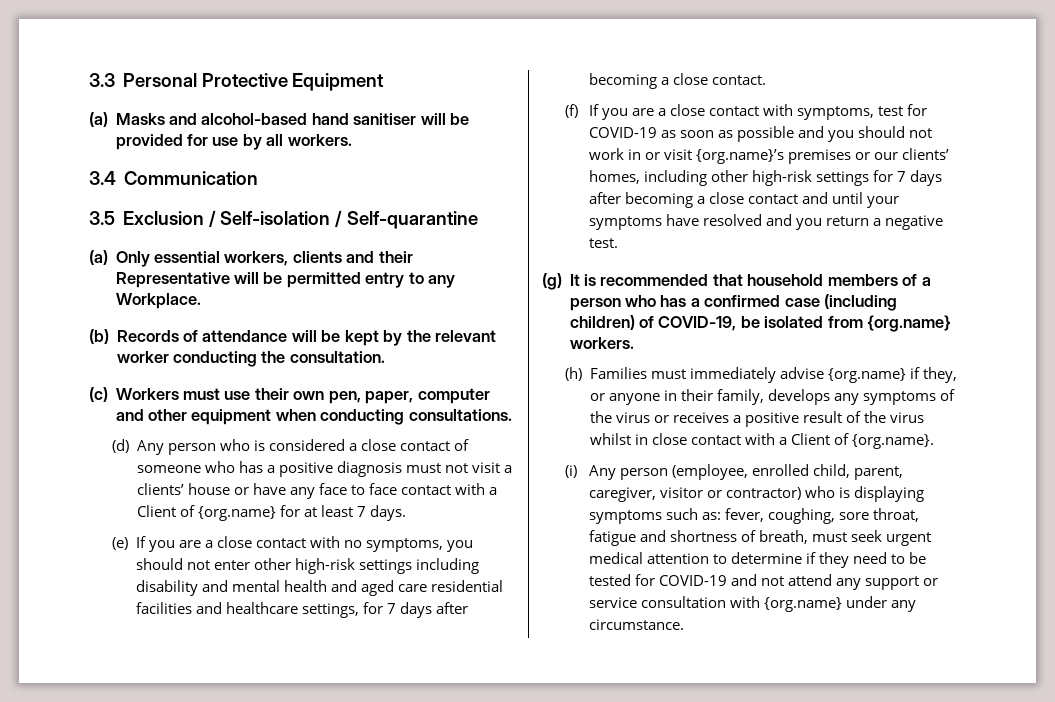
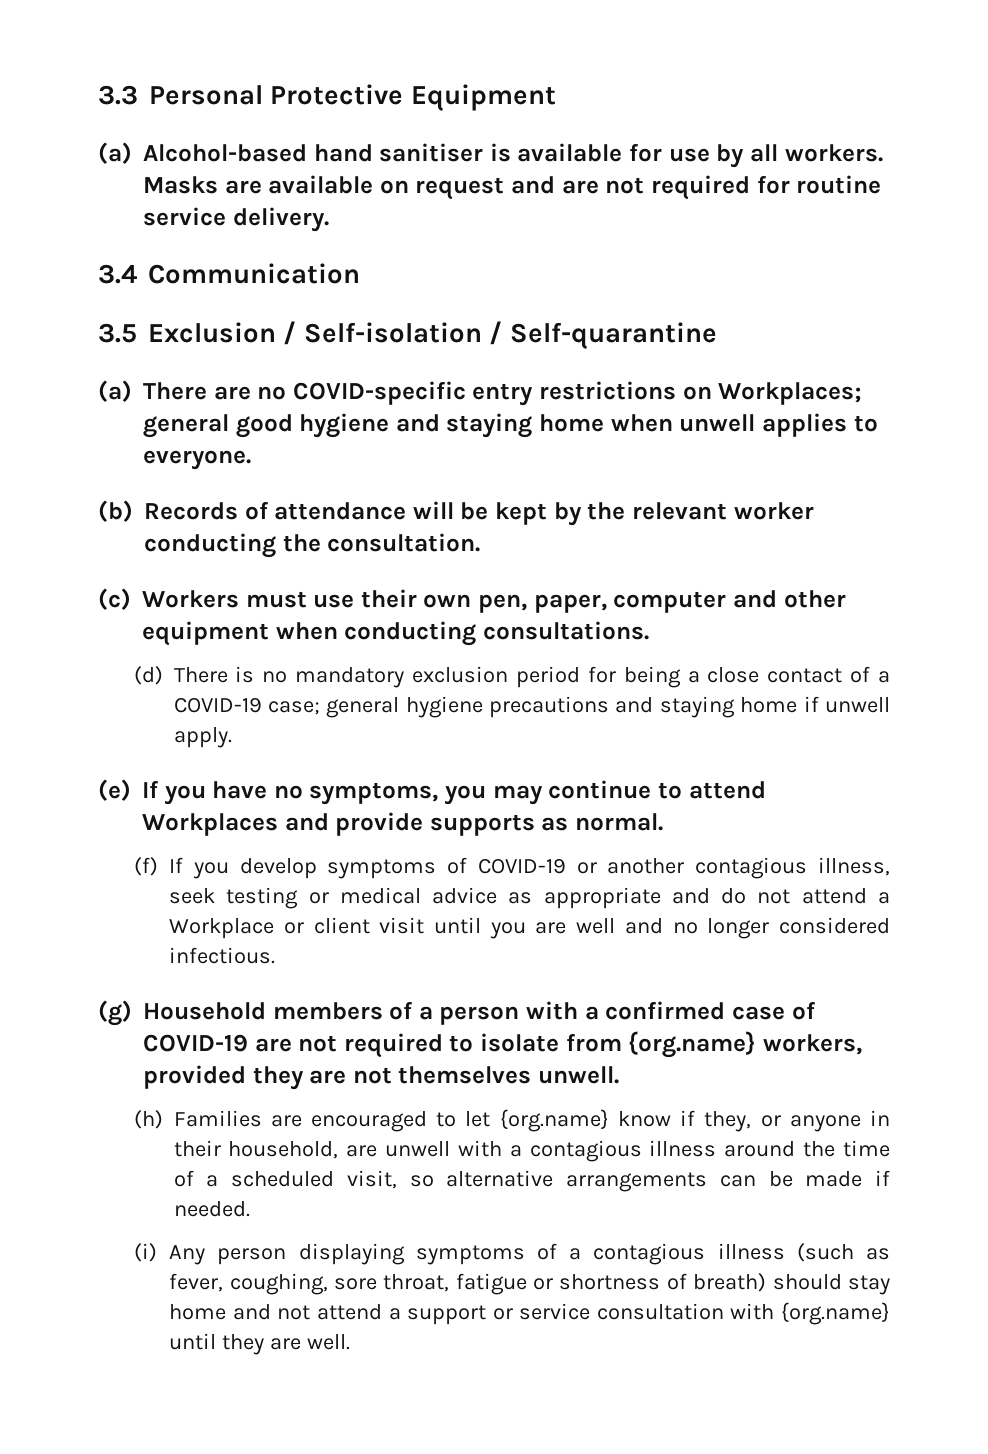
[115,113,470,125] [115,134,183,150] Masks and alcohol-based hand sanitiser will be provided -> [143,143,623,162] Alcohol-based hand sanitiser is available
(352, 140) none -> [143,175,882,200] [143,207,329,232] Masks are available on request and are not required for routine service delivery.
[115,251,413,267] [115,272,456,288] [115,293,201,309] Only essential workers, clients and their Representative will be permitted entry to any Workplace. -> [143,381,863,406] [143,413,878,438] [143,450,251,470] There are no COVID-specific entry restrictions on Workplaces; general good hygiene and staying home when unwell applies to everyone.
[136,439,470,455] [136,461,513,477] [136,483,498,499] [136,505,407,521] [112,536,474,552] [135,558,480,574] [135,580,504,596] [135,602,469,618] [588,73,766,89] [565,104,928,120] [588,126,932,142] [588,148,949,164] [588,170,942,186] [588,192,899,208] [588,214,943,230] [588,238,618,248] [542,273,824,290] Any person who is considered a close contact of someone who has a positive diagnosis must not visit a clients’ house or have any face to face contact with a Client of {org.name} for at least 7 days. // (e) If you are a close contact with no symptoms, you should not enter other high-risk settings including disability and mental health and aged care residential facilities and healthcare settings, for 7 days after becoming a close contact. // (f) If you are a close contact with symptoms, test for COVID-19 as soon as possible and you should not work in or visit {org.name}’s premises or our clients’ homes, including other high-risk settings for 7 days after becoming a close contact and until your symptoms have resolved and you return a negative test. // (g) It is recommended that household -> [173,666,890,688] [173,696,890,718] [173,727,232,748] [98,779,766,805] [142,812,664,836] [133,857,890,879] [169,887,891,909] [169,917,890,939] [169,947,276,964] [98,1000,266,1026] There is no mandatory exclusion period for being a close contact of a COVID-19 case; general hygiene precautions and staying home if unwell apply. // (e) If you have no symptoms, you may continue to attend Workplaces and provide supports as normal. // (f) If you develop symptoms of COVID-19 or another contagious illness, seek testing or medical advice as appropriate and do not attend a Workplace or client visit until you are well and no longer considered infectious. // (g) Household
[624,295,687,307] who has -> [526,1001,579,1020] with
[824,294,898,311] [569,315,952,332] [569,337,634,349] [565,367,906,383] (including children) of COVID-19, be isolated from {org.name} workers. // (h) Families must immediately advise {org.name} -> [791,1002,816,1020] [143,1031,862,1058] [143,1065,620,1090] [133,1109,671,1132] of COVID-19 are not required to isolate from {org.name} workers, provided they are not themselves unwell. // (h) Families are encouraged to let {org.name} know
[716,389,956,405] [589,411,925,427] [589,433,935,449] [565,464,903,480] [588,486,924,502] [588,508,721,524] family, develops any symptoms of the virus or receives a positive result of the virus whilst in close contact with a Client of {org.name}. // (i) Any person (employee, enrolled child, parent, caregiver, visitor or contractor) who is displaying symptoms such as: -> [228,1140,890,1162] [173,1170,890,1192] [173,1201,250,1217] [133,1243,890,1265] household, are unwell with a contagious illness around the time of a scheduled visit, so alternative arrangements can be made if needed. // (i) Any person displaying symptoms of a contagious illness (such as
[639,530,666,542] and -> [533,1278,554,1290] or
[758,530,931,546] [588,552,926,568] [588,574,727,586] breath, must seek urgent medical attention to determine if they need to be tested for COVID-19 -> [693,1273,891,1295] [169,1304,227,1320] breath) should stay home
[835,578,861,590] any -> [388,1308,401,1320] a
[845,596,916,612] [588,619,684,630] under any circumstance. -> [169,1333,350,1355] until they are well.

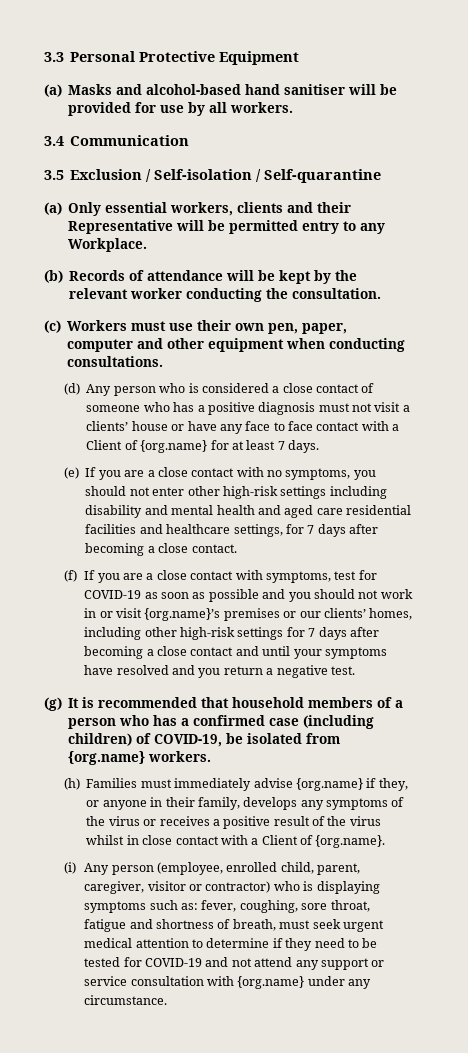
[143,143,623,162] Alcohol-based hand sanitiser is available -> [68,84,398,95] [68,102,132,116] Masks and alcohol-based hand sanitiser will be provided
[143,175,882,200] [143,207,329,232] Masks are available on request and are not required for routine service delivery. -> (294, 107) none
[143,381,863,406] [143,413,878,438] [143,450,251,470] There are no COVID-specific entry restrictions on Workplaces; general good hygiene and staying home when unwell applies to everyone. -> [68,202,352,216] [68,220,386,234] [68,238,148,252] Only essential workers, clients and their Representative will be permitted entry to any Workplace.
[173,666,890,688] [173,696,890,718] [173,727,232,748] [98,779,766,805] [142,812,664,836] [133,857,890,879] [169,887,891,909] [169,917,890,939] [169,947,276,964] [98,1000,266,1026] There is no mandatory exclusion period for being a close contact of a COVID-19 case; general hygiene precautions and staying home if unwell apply. // (e) If you have no symptoms, you may continue to attend Workplaces and provide supports as normal. // (f) If you develop symptoms of COVID-19 or another contagious illness, seek testing or medical advice as appropriate and do not attend a Workplace or client visit until you are well and no longer considered infectious. // (g) Household -> [86,383,375,396] [86,402,410,415] [86,421,400,434] [86,440,320,453] [64,467,376,480] [85,486,387,499] [85,505,412,518] [85,524,379,537] [85,543,237,556] [64,570,377,583] [84,589,413,602] [84,608,413,621] [84,627,379,640] [84,646,387,659] [84,665,355,678] [44,697,305,711] Any person who is considered a close contact of someone who has a positive diagnosis must not visit a clients’ house or have any face to face contact with a Client of {org.name} for at least 7 days. // (e) If you are a close contact with no symptoms, you should not enter other high-risk settings including disability and mental health and aged care residential facilities and healthcare settings, for 7 days after becoming a close contact. // (f) If you are a close contact with symptoms, test for COVID-19 as soon as possible and you should not work in or visit {org.name}’s premises or our clients’ homes, including other high-risk settings for 7 days after becoming a close contact and until your symptoms have resolved and you return a negative test. // (g) It is recommended that household
[526,1001,579,1020] with -> [119,715,178,726] who has
[791,1002,816,1020] [143,1031,862,1058] [143,1065,620,1090] [133,1109,671,1132] of COVID-19 are not required to isolate from {org.name} workers, provided they are not themselves unwell. // (h) Families are encouraged to let {org.name} know -> [303,715,375,729] [68,733,341,747] [68,751,212,765] [64,778,363,791] (including children) of COVID-19, be isolated from {org.name} workers. // (h) Families must immediately advise {org.name}
[228,1140,890,1162] [173,1170,890,1192] [173,1201,250,1217] [133,1243,890,1265] household, are unwell with a contagious illness around the time of a scheduled visit, so alternative arrangements can be made if needed. // (i) Any person displaying symptoms of a contagious illness (such as -> [197,797,405,810] [86,816,381,829] [86,835,386,848] [64,862,361,875] [84,881,380,894] [84,900,199,913] family, develops any symptoms of the virus or receives a positive result of the virus whilst in close contact with a Client of {org.name}. // (i) Any person (employee, enrolled child, parent, caregiver, visitor or contractor) who is displaying symptoms such as:
[533,1278,554,1290] or -> [129,919,153,929] and
[693,1273,891,1295] [169,1304,227,1320] breath) should stay home -> [232,919,384,932] [84,938,378,951] [84,957,203,967] breath, must seek urgent medical attention to determine if they need to be tested for COVID-19
[388,1308,401,1320] a -> [295,960,319,970] any
[169,1333,350,1355] until they are well. -> [307,976,372,989] [84,995,168,1005] under any circumstance.

